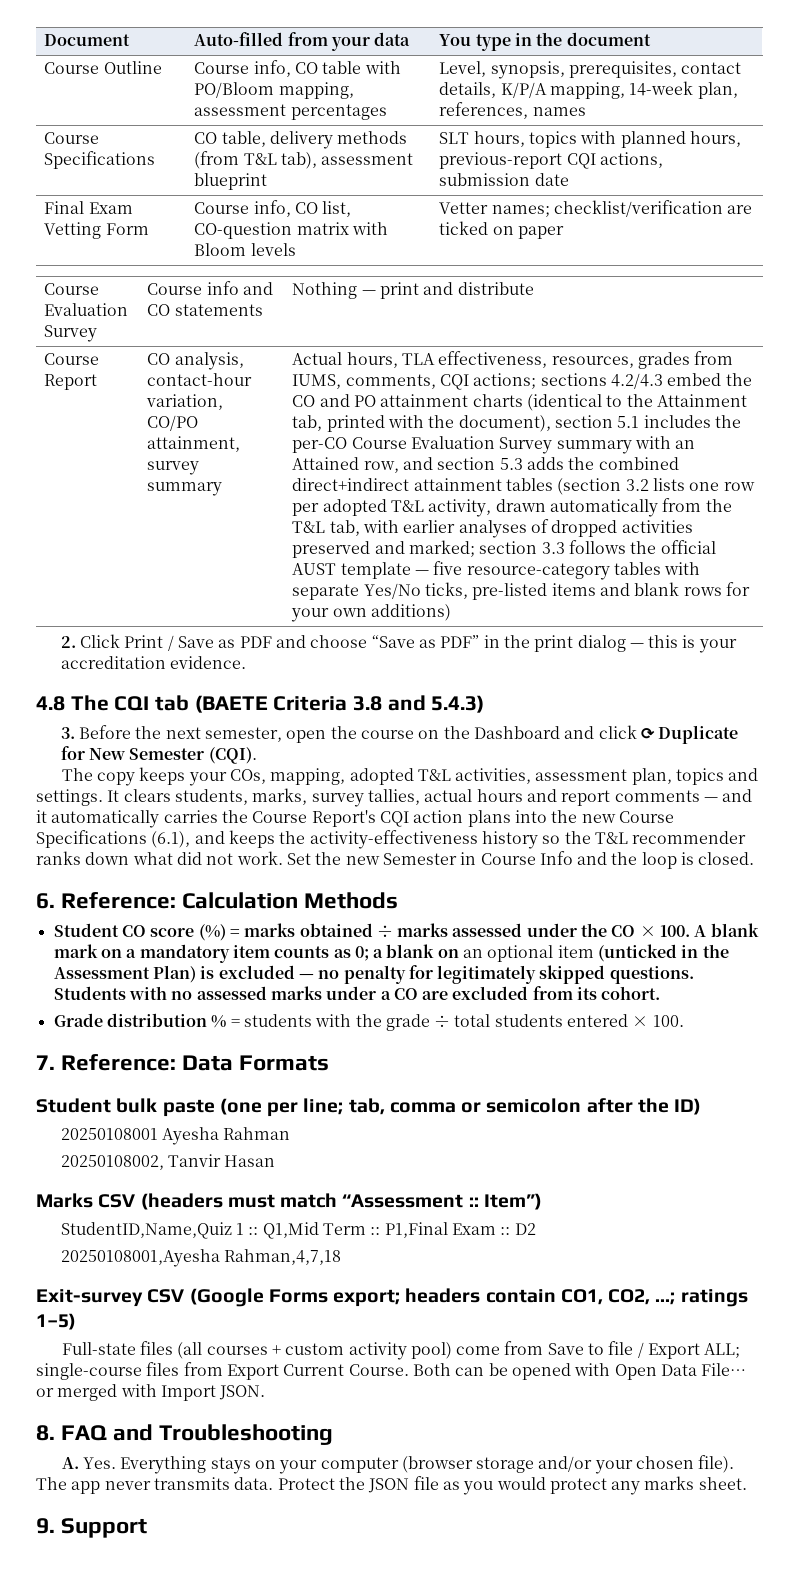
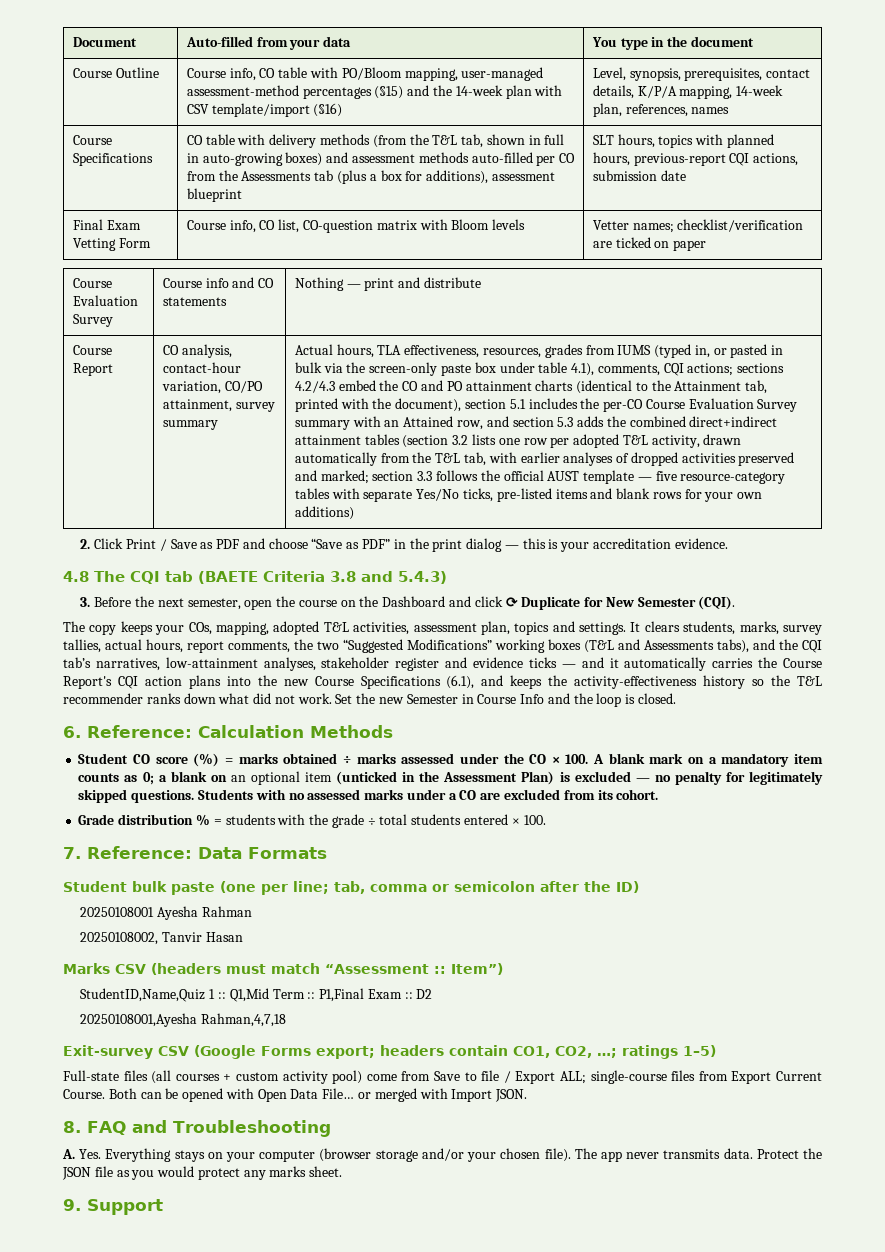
[194,104,287,116] assessment -> [461,67,544,81] [186,85,299,96] user-managed assessment-method
(387, 112) none -> [374,85,563,99] [186,103,343,117] (§15) and the 14-week plan with CSV template/import (§16)
[221,131,266,147] table, -> [205,134,266,145] table with
[243,152,318,169] T&L tab), -> [409,134,565,148] [186,152,576,166] [186,170,489,184] the T&L tab, shown in full in auto-growing boxes) and assessment methods auto-filled per CO from the Assessments tab (plus a box for additions),
[292,374,342,389] IUMS, -> [617,344,784,358] [294,362,595,376] IUMS (typed in, or pasted in bulk via the screen-only paste box under table 4.1),
[476,789,700,806] hours and report comments -> [146,639,822,653] [63,657,557,671] hours, report comments, the two “Suggested Modifications” working boxes (T&L and Assessments tabs), and the CQI tab’s narratives, low-attainment analyses, stakeholder register and evidence ticks

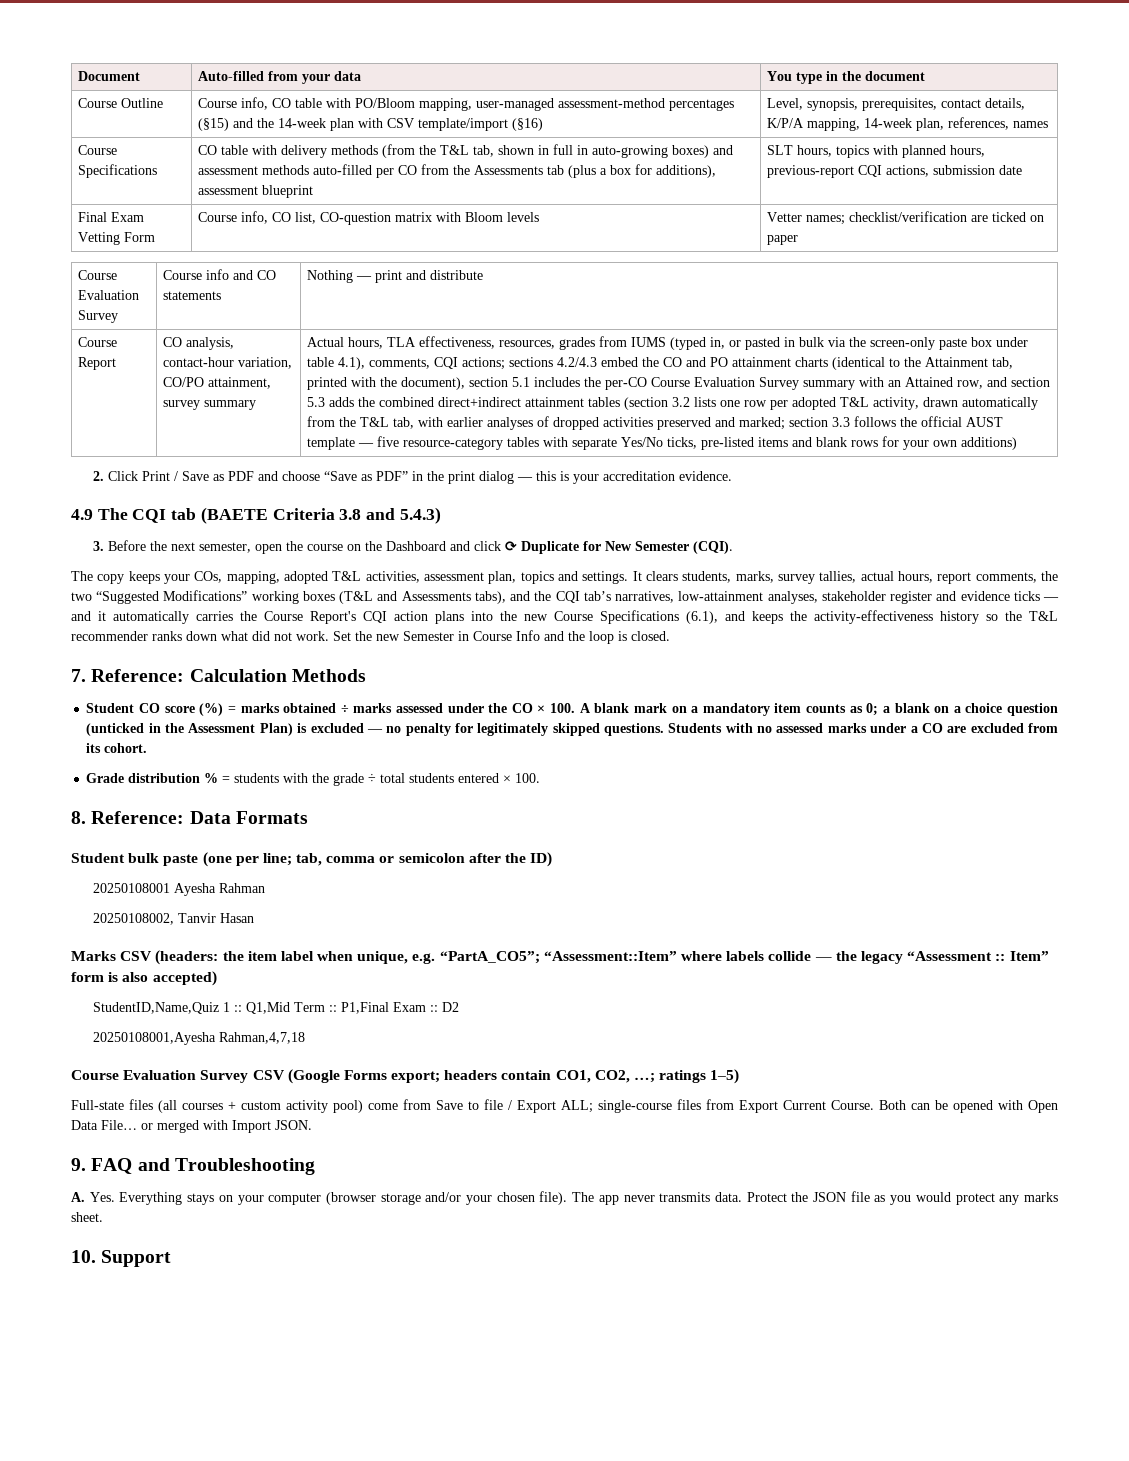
[63,571,89,582] 4.8 -> [71,509,93,520] 4.9
[63,726,81,738] 6. -> [71,669,86,682] 7.
[230,771,333,785] an optional item -> [953,703,1058,716] a choice question
[63,847,81,859] 7. -> [71,811,86,824] 8.
[151,963,503,975] (headers must match “Assessment :: Item”) -> [155,950,1049,965] [71,971,217,986] (headers: the item label when unique, e.g. “PartA_CO5”; “Assessment::Item” where labels collide — the legacy “Assessment :: Item” form is also accepted)
[63,1045,153,1059] Exit-survey -> [71,1070,249,1083] Course Evaluation Survey
[63,1121,81,1133] 8. -> [71,1158,86,1171] 9.
[63,1199,81,1211] 9. -> [71,1250,96,1263] 10.

